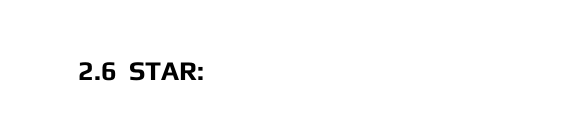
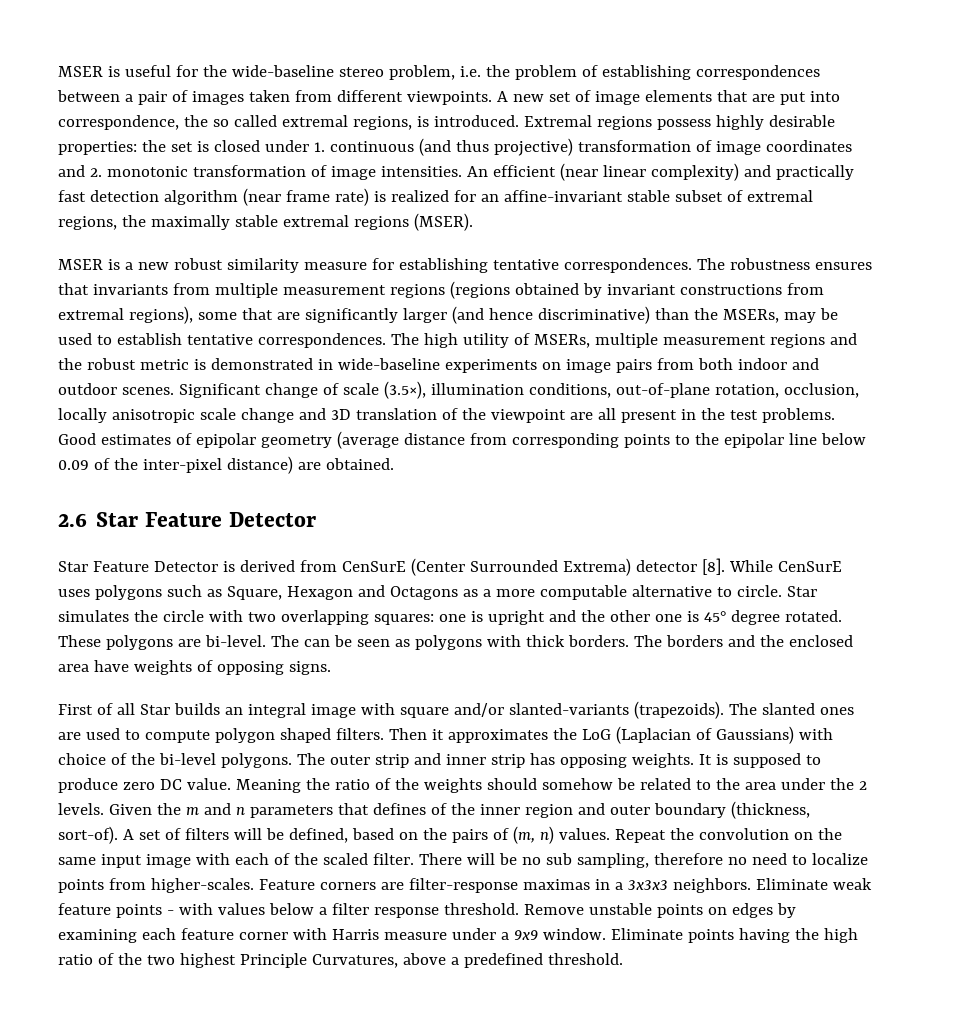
[78,62,204,81] 2.6 STAR: -> [58,65,820,80] [57,90,840,105] [58,115,835,130] [58,138,852,156] [58,163,854,181] [58,188,813,206] [58,213,473,231] [58,258,872,273] [58,281,824,299] [58,306,838,324] [58,333,857,348] [58,358,819,373] [58,381,859,399] [58,408,835,423] [58,431,866,449] [58,456,394,474] [58,512,316,527] [58,558,842,576] [58,585,817,600] [58,610,842,625] [58,635,853,650] [58,660,331,675] [58,701,854,719] [58,726,833,744] [58,753,821,768] [58,778,867,793] [58,801,810,819] [58,826,842,844] [58,853,868,868] [58,878,872,893] [58,903,796,918] [58,928,858,943] [58,953,623,968] MSER is useful for the wide-baseline stereo problem, i.e. the problem of establishing correspondences between a pair of images taken from different viewpoints. A new set of image elements that are put into correspondence, the so called extremal regions, is introduced. Extremal regions possess highly desirable properties: the set is closed under 1. continuous (and thus projective) transformation of image coordinates and 2. monotonic transformation of image intensities. An efficient (near linear complexity) and practically fast detection algorithm (near frame rate) is realized for an affine-invariant stable subset of extremal regions, the maximally stable extremal regions (MSER). // MSER is a new robust similarity measure for establishing tentative correspondences. The robustness ensures that invariants from multiple measurement regions (regions obtained by invariant constructions from extremal regions), some that are significantly larger (and hence discriminative) than the MSERs, may be used to establish tentative correspondences. The high utility of MSERs, multiple measurement regions and the robust metric is demonstrated in wide-baseline experiments on image pairs from both indoor and outdoor scenes. Significant change of scale (3.5×), illumination conditions, out-of-plane rotation, occlusion, locally anisotropic scale change and 3D translation of the viewpoint are all present in the test problems. Good estimates of epipolar geometry (average distance from corresponding points to the epipolar line below 0.09 of the inter-pixel distance) are obtained. // 2.6 Star Feature Detector // Star Feature Detector is derived from CenSurE (Center Surrounded Extrema) detector [8]. While CenSurE uses polygons such as Square, Hexagon and Octagons as a more computable alternative to circle. Star simulates the circle with two overlapping squares: one is upright and the other one is 45° degree rotated. These polygons are bi-level. The can be seen as polygons with thick borders. The borders and the enclosed area have weights of opposing signs. // First of all Star builds an integral image with square and/or slanted-variants (trapezoids). The slanted ones are used to compute polygon shaped filters. Then it approximates the LoG (Laplacian of Gaussians) with choice of the bi-level polygons. The outer strip and inner strip has opposing weights. It is supposed to produce zero DC value. Meaning the ratio of the weights should somehow be related to the area under the 2 levels. Given the m and n parameters that defines of the inner region and outer boundary (thickness, sort-of). A set of filters will be defined, based on the pairs of (m, n) values. Repeat the convolution on the same input image with each of the scaled filter. There will be no sub sampling, therefore no need to localize points from higher-scales. Feature corners are filter-response maximas in a 3x3x3 neighbors. Eliminate weak feature points - with values below a filter response threshold. Remove unstable points on edges by examining each feature corner with Harris measure under a 9x9 window. Eliminate points having the high ratio of the two highest Principle Curvatures, above a predefined threshold.

